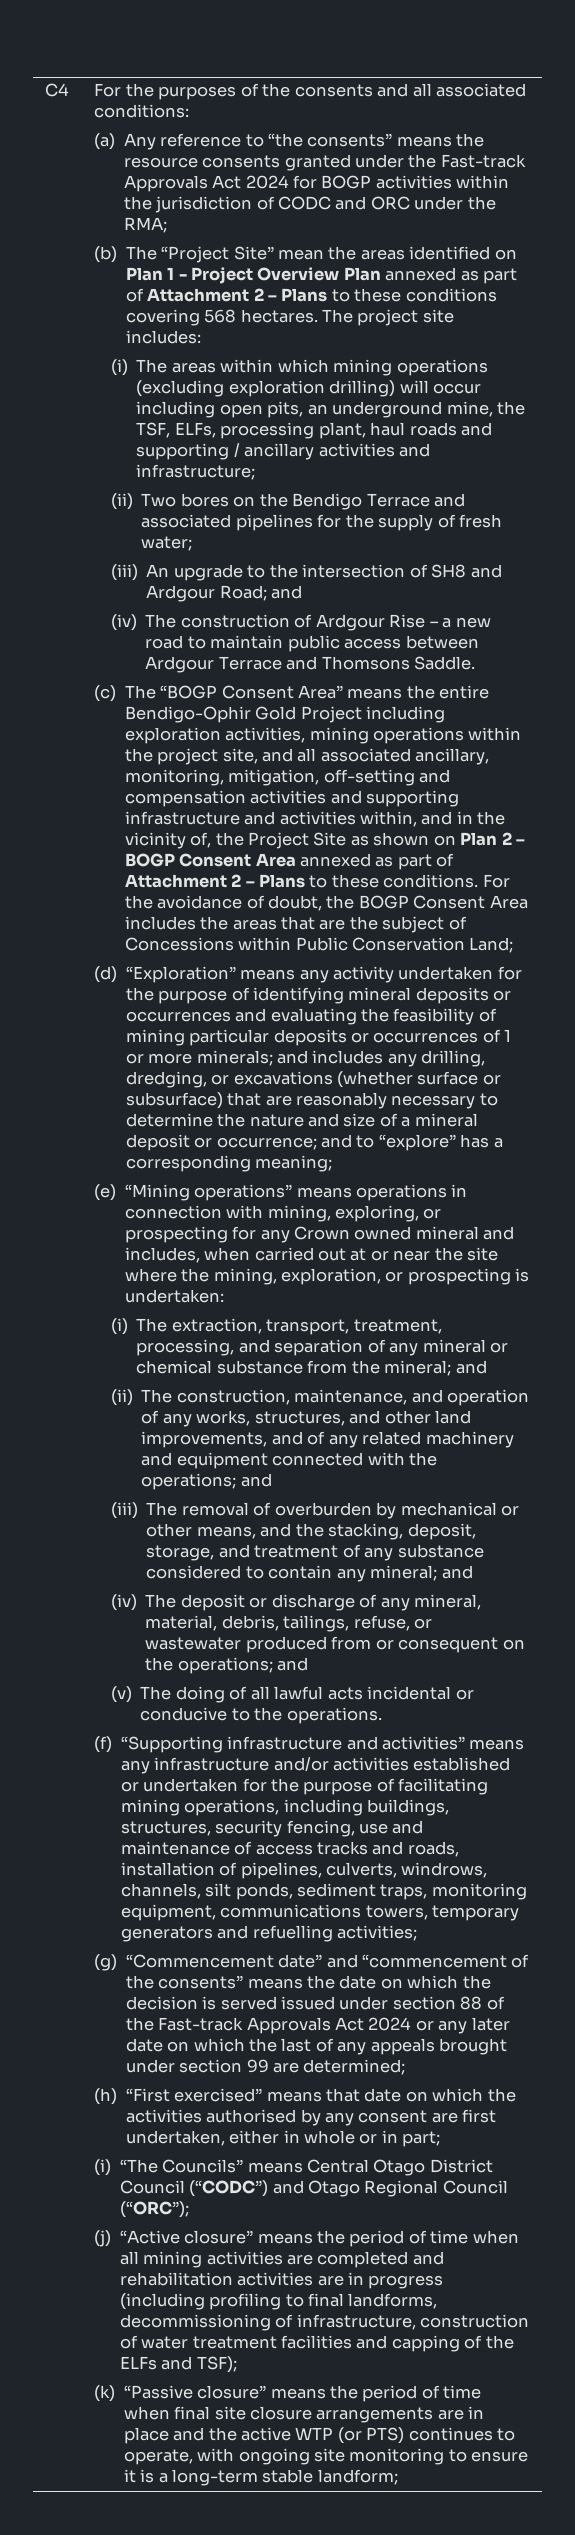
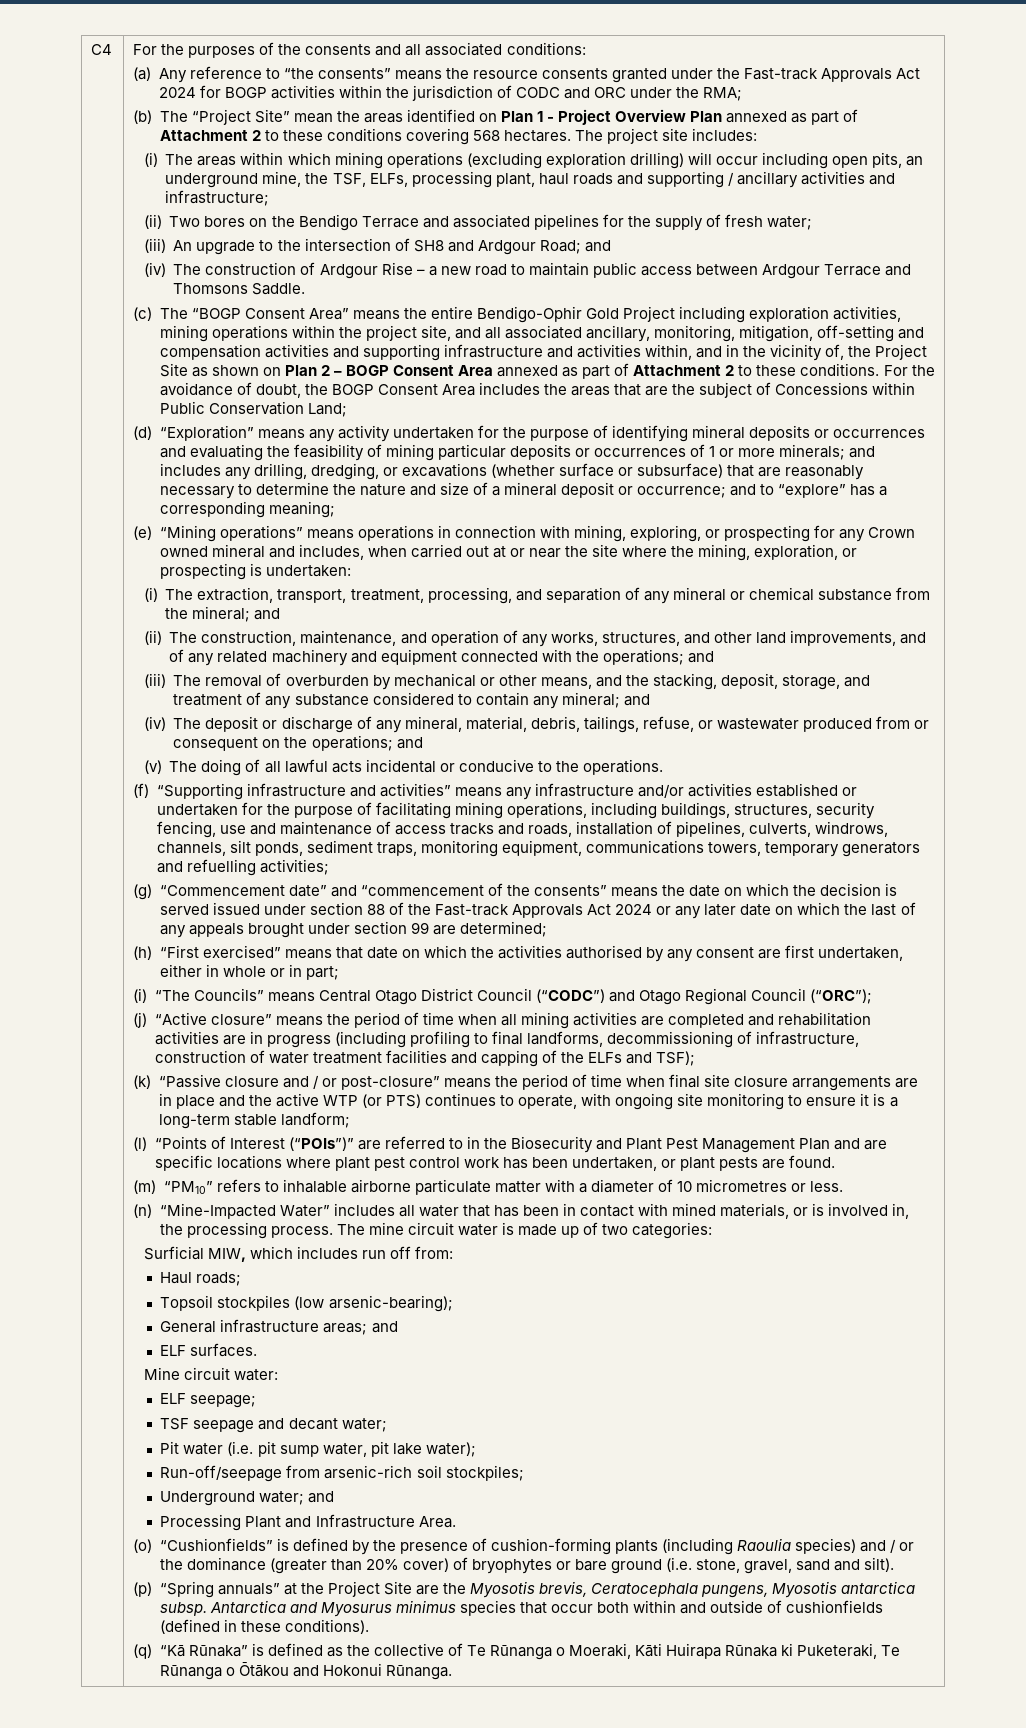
[267,288,328,302] – Plans -> (261, 135) none
[245,874,305,888] – Plans -> (735, 370) none
[197,2385,267,2399] closure” -> [224,1075,440,1090] closure and / or post-closure”
(398, 2477) none -> [133,1136,888,1153] [154,1155,836,1171] [133,1179,844,1195] [133,1203,910,1219] [159,1222,713,1239] [143,1246,454,1262] [160,1272,242,1286] [160,1295,453,1312] [160,1319,398,1335] [160,1343,258,1357] [143,1367,278,1381] [160,1393,257,1408] [160,1418,387,1433] [160,1441,476,1457] [160,1465,524,1482] [160,1491,335,1506] [160,1514,456,1531] [133,1538,915,1555] [159,1557,895,1574] [133,1581,916,1598] [159,1600,884,1617] [159,1619,369,1634] [133,1643,901,1660] [159,1662,452,1680] // (l) “Points of Interest (“POIs”)” are referred to in the Biosecurity and Plant Pest Management Plan and are specific locations where plant pest control work has been undertaken, or plant pests are found. // (m) “PM10” refers to inhalable airborne particulate matter with a diameter of 10 micrometres or less. // (n) “Mine-Impacted Water” includes all water that has been in contact with mined materials, or is involved in, the processing process. The mine circuit water is made up of two categories: // Surficial MIW, which includes run off from: // Haul roads; // Topsoil stockpiles (low arsenic-bearing); // General infrastructure areas; and // ELF surfaces. // Mine circuit water: // ELF seepage; // TSF seepage and decant water; // Pit water (i.e. pit sump water, pit lake water); // Run-off/seepage from arsenic-rich soil stockpiles; // Underground water; and // Processing Plant and Infrastructure Area. // (o) “Cushionfields” is defined by the presence of cushion-forming plants (including Raoulia species) and / or the dominance (greater than 20% cover) of bryophytes or bare ground (i.e. stone, gravel, sand and silt). // (p) “Spring annuals” at the Project Site are the Myosotis brevis, Ceratocephala pungens, Myosotis antarctica subsp. Antarctica and Myosurus minimus species that occur both within and outside of cushionfields (defined in these conditions). // (q) “Kā Rūnaka” is defined as the collective of Te Rūnanga o Moeraki, Kāti Huirapa Rūnaka ki Puketeraki, Te Rūnanga o Ōtākou and Hokonui Rūnanga.

